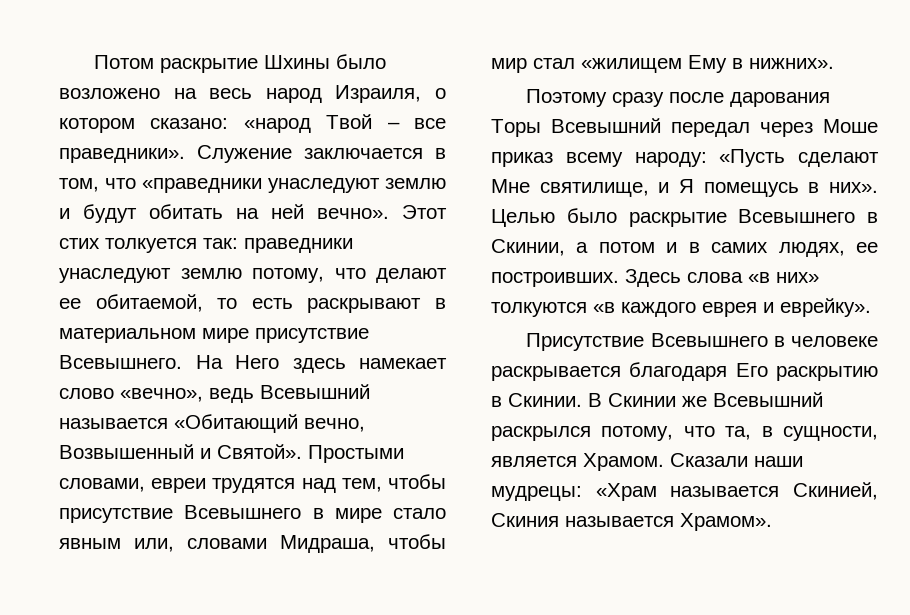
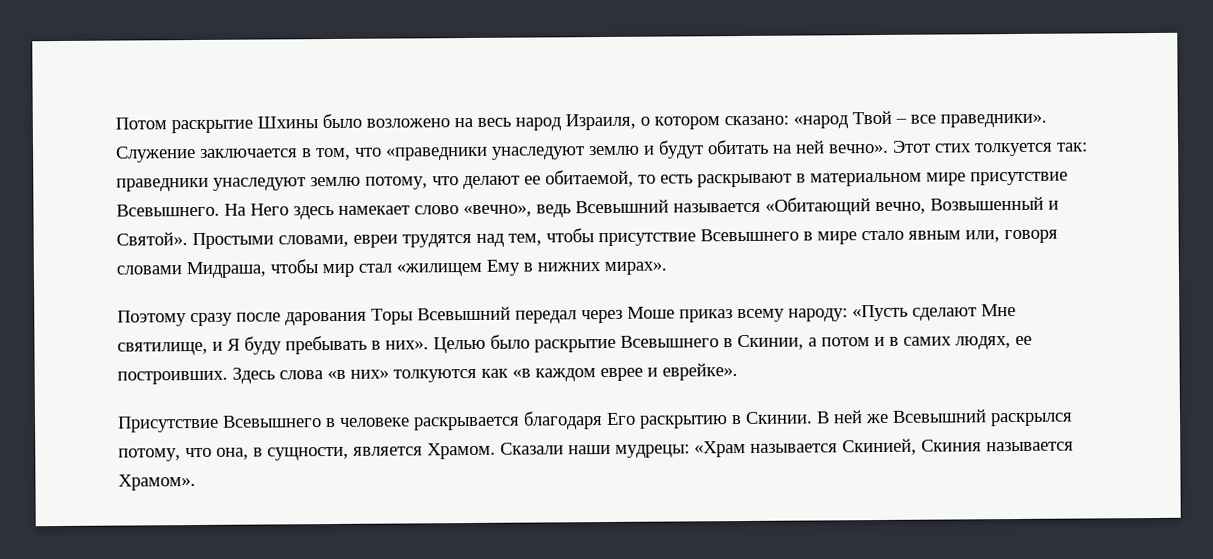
(174, 545) none -> [1004,229,1058,244] говоря
[749,58,834,69] нижних». -> [537,261,667,276] нижних мирах».
[703,182,799,197] помещусь -> [244,335,367,355] буду пребывать
[593,298,871,317] «в каждого еврея и еврейку». -> [481,363,738,382] как «в каждом еврее и еврейке».
[608,393,676,407] Скинии -> [833,410,863,424] ней
[725,426,752,440] та, -> [216,447,249,460] она,

